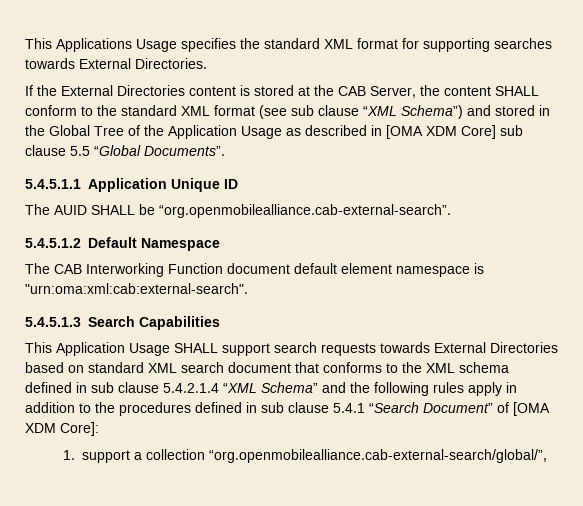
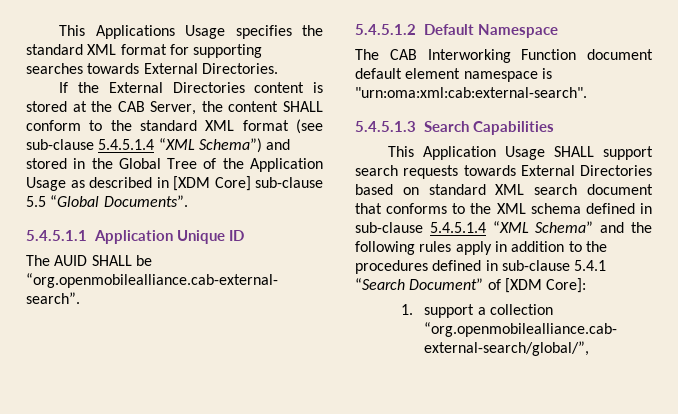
[291,105,359,116] sub clause -> [26,139,155,150] sub-clause 5.4.5.1.4
[386,125,523,139] [25,145,66,156] [OMA XDM Core] sub clause -> [173,176,323,191] [XDM Core] sub-clause
[91,382,219,393] sub clause 5.4.2.1.4 -> [355,222,486,233] sub-clause 5.4.5.1.4
[261,402,329,413] sub clause -> [501,260,570,271] sub-clause
[513,402,550,416] [25,423,56,433] [OMA XDM -> [504,278,542,293] [XDM

